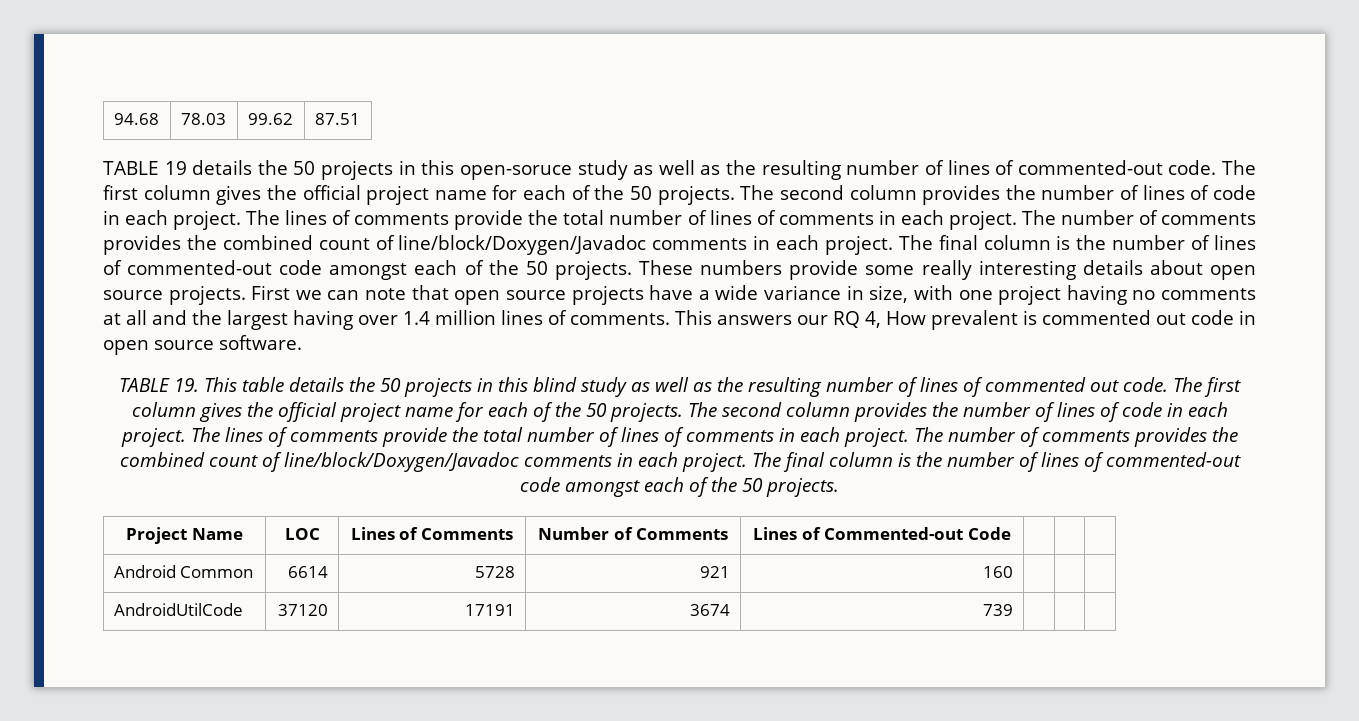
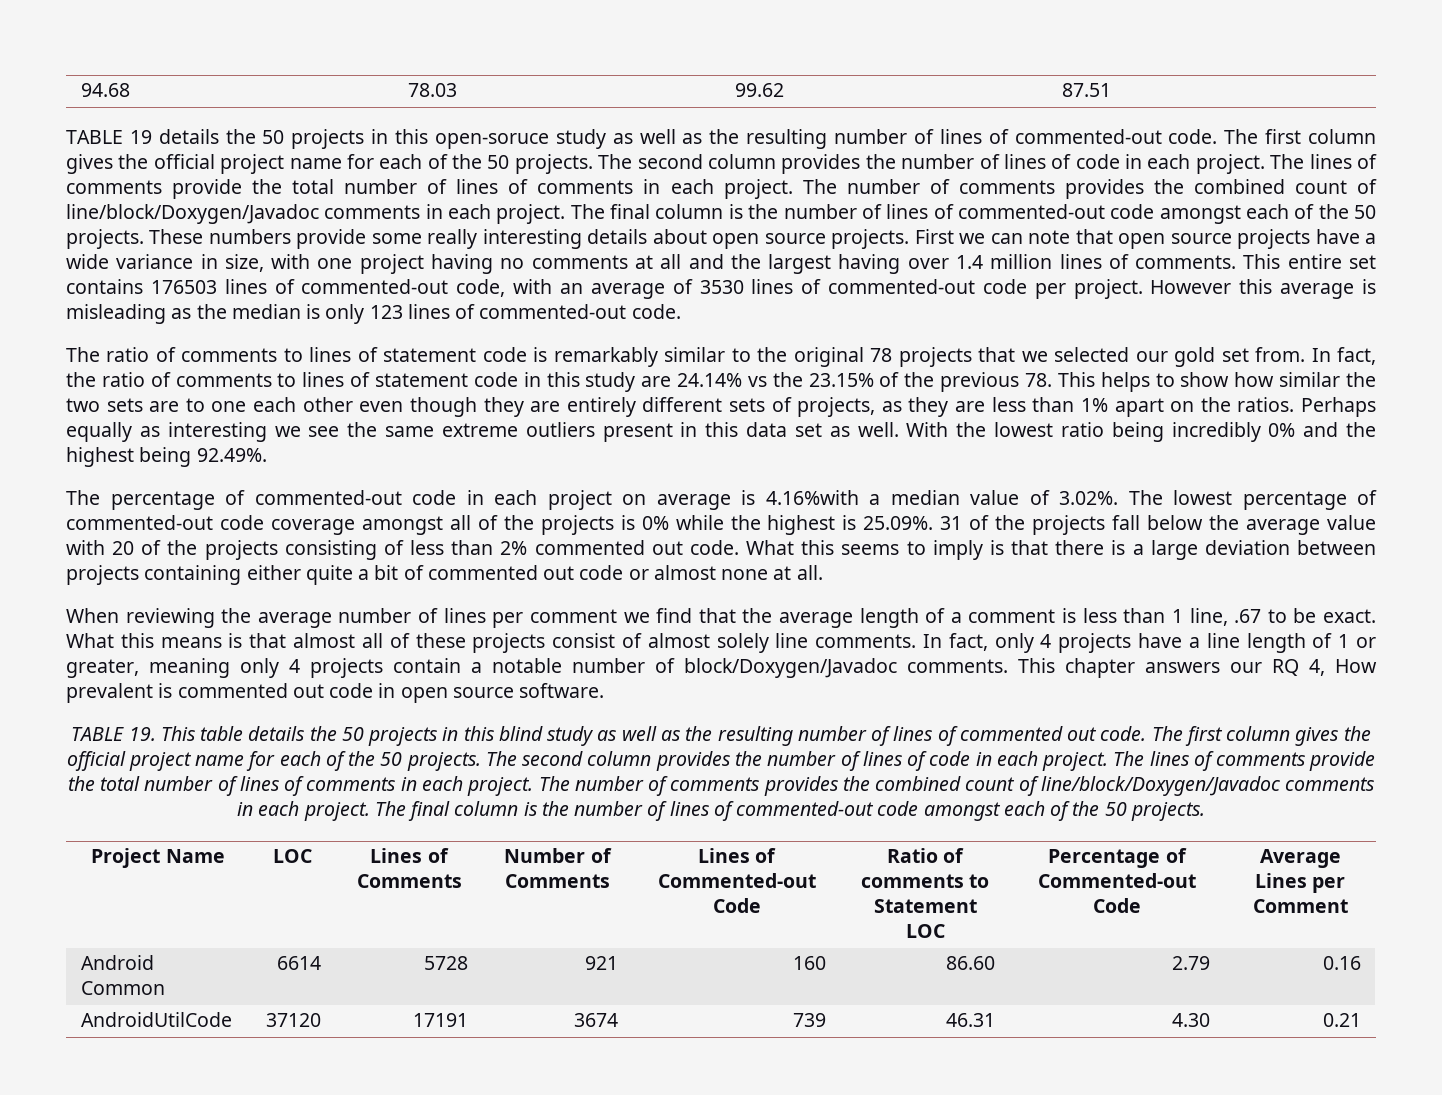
(712, 317) none -> [1287,254,1376,269] [66,279,1376,299] [66,304,681,324] [66,347,1377,367] [66,372,1377,392] [66,397,1376,417] [66,422,1376,442] [66,447,267,467] [66,490,1377,510] [66,515,1376,535] [66,540,1377,560] [66,565,823,585] [66,608,1376,628] [66,633,1376,653] [66,658,1135,678] entire set contains 176503 lines of commented-out code, with an average of 3530 lines of commented-out code per project. However this average is misleading as the median is only 123 lines of commented-out code. // The ratio of comments to lines of statement code is remarkably similar to the original 78 projects that we selected our gold set from. In fact, the ratio of comments to lines of statement code in this study are 24.14% vs the 23.15% of the previous 78. This helps to show how similar the two sets are to one each other even though they are entirely different sets of projects, as they are less than 1% apart on the ratios. Perhaps equally as interesting we see the same extreme outliers present in this data set as well. With the lowest ratio being incredibly 0% and the highest being 92.49%. // The percentage of commented-out code in each project on average is 4.16%with a median value of 3.02%. The lowest percentage of commented-out code coverage amongst all of the projects is 0% while the highest is 25.09%. 31 of the projects fall below the average value with 20 of the projects consisting of less than 2% commented out code. What this seems to imply is that there is a large deviation between projects containing either quite a bit of commented out code or almost none at all. // When reviewing the average number of lines per comment we find that the average length of a comment is less than 1 line, .67 to be exact. What this means is that almost all of these projects consist of almost solely line comments. In fact, only 4 projects have a line length of 1 or greater, meaning only 4 projects contain a notable number of block/Doxygen/Javadoc comments. This chapter
(1011, 533) | | -> [886,848,965,863] [860,874,990,888] [873,899,977,913] [905,924,945,938] [1048,848,1187,868] [1038,873,1196,888] [1093,898,1141,913] [1259,849,1341,868] [1254,873,1346,893] [1252,899,1348,913] Ratio of comments to Statement LOC | Percentage of Commented-out Code | Average Lines per Comment
(1014, 572) | | -> [946,956,996,970] [1172,956,1211,970] [1323,956,1362,970] 86.60 | 2.79 | 0.16
(1014, 610) | | -> [946,1013,996,1027] [1172,1013,1211,1027] [1323,1013,1362,1027] 46.31 | 4.30 | 0.21

